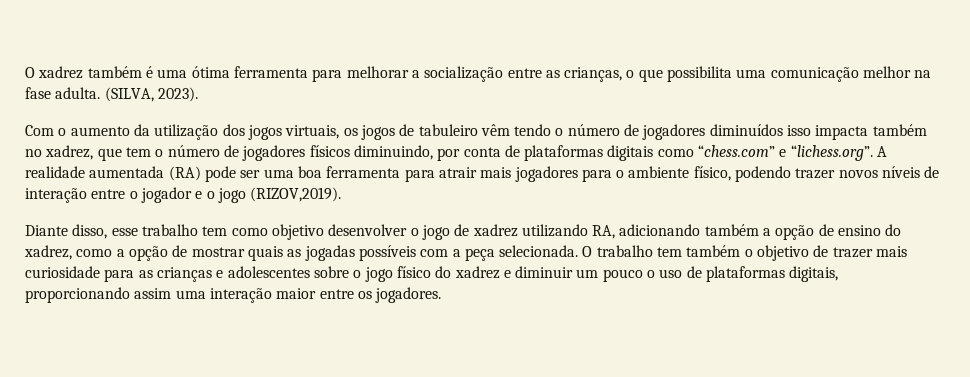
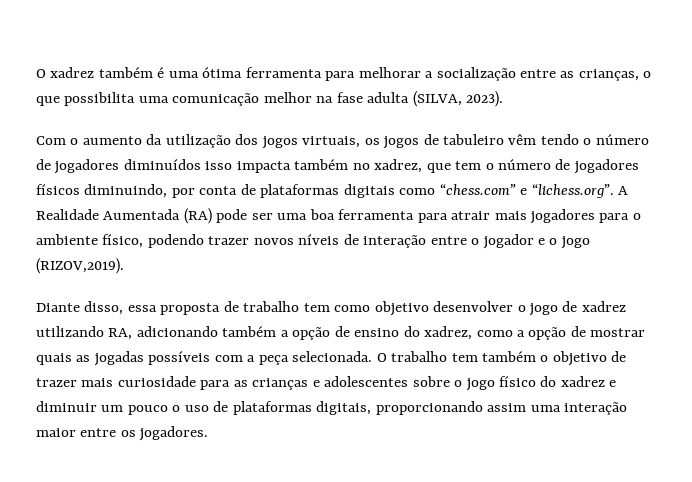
[55,87,101,99] adulta. -> [367,92,410,103] adulta
[25,166,165,178] realidade aumentada -> [36,209,181,220] Realidade Aumentada
[111,228,138,236] esse -> [127,301,239,315] essa proposta de

